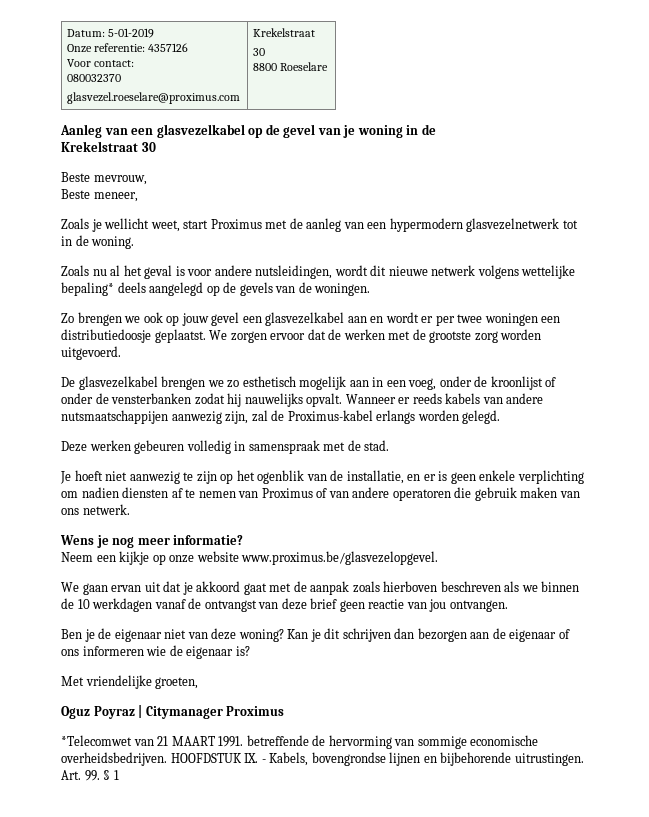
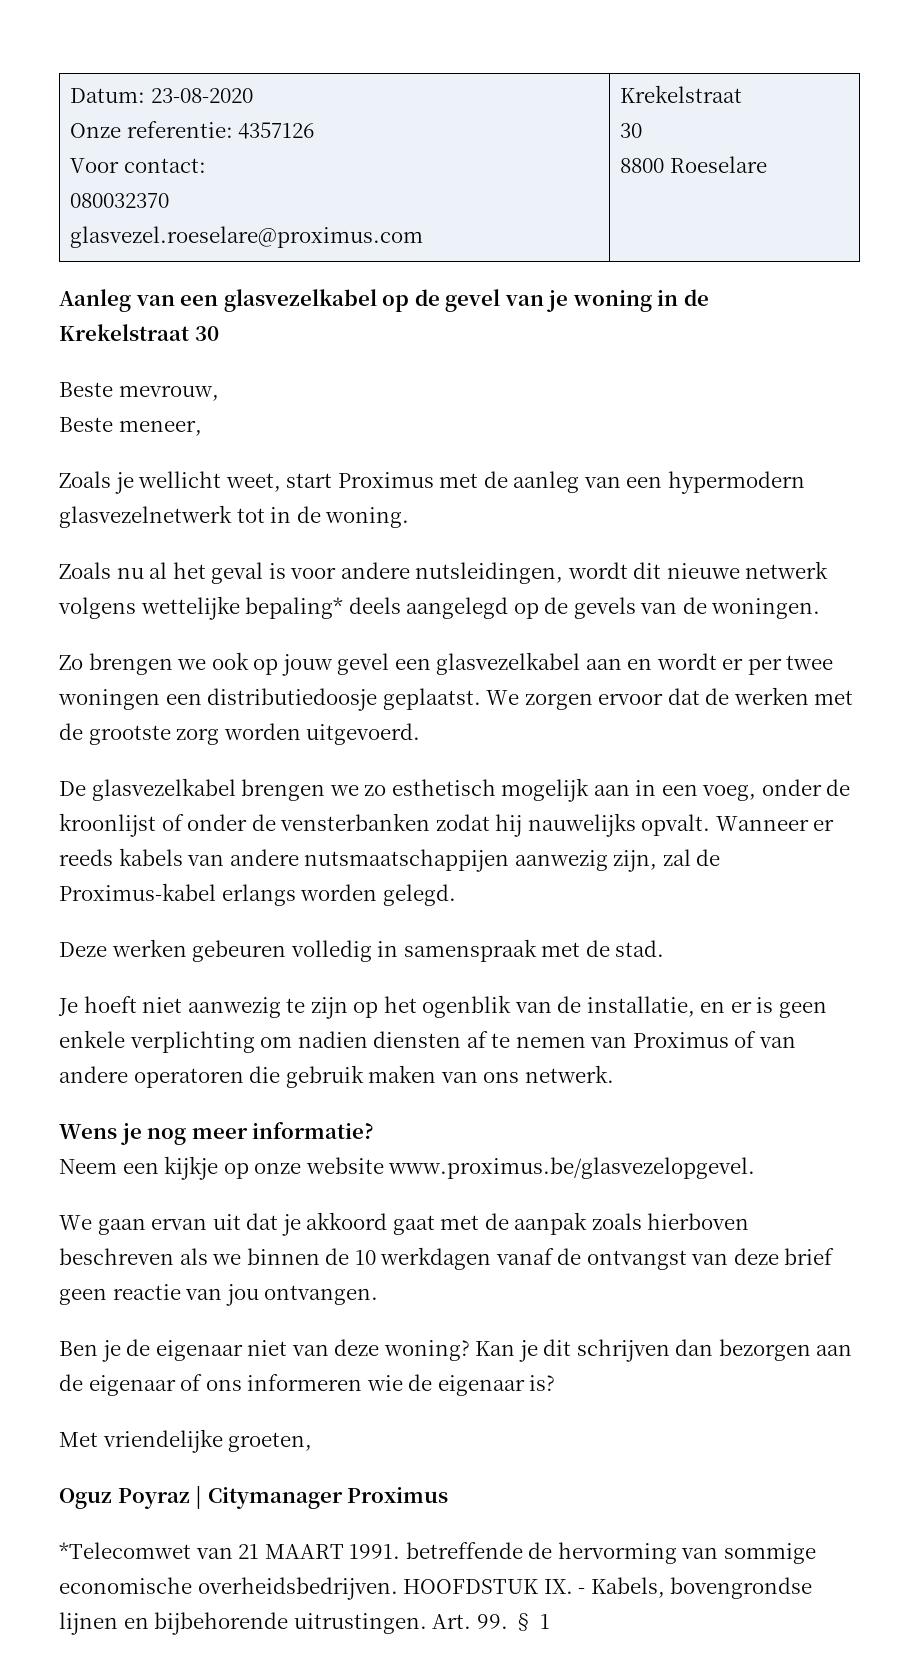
[108,28,155,38] 5-01-2019 -> [150,88,253,103] 23-08-2020

